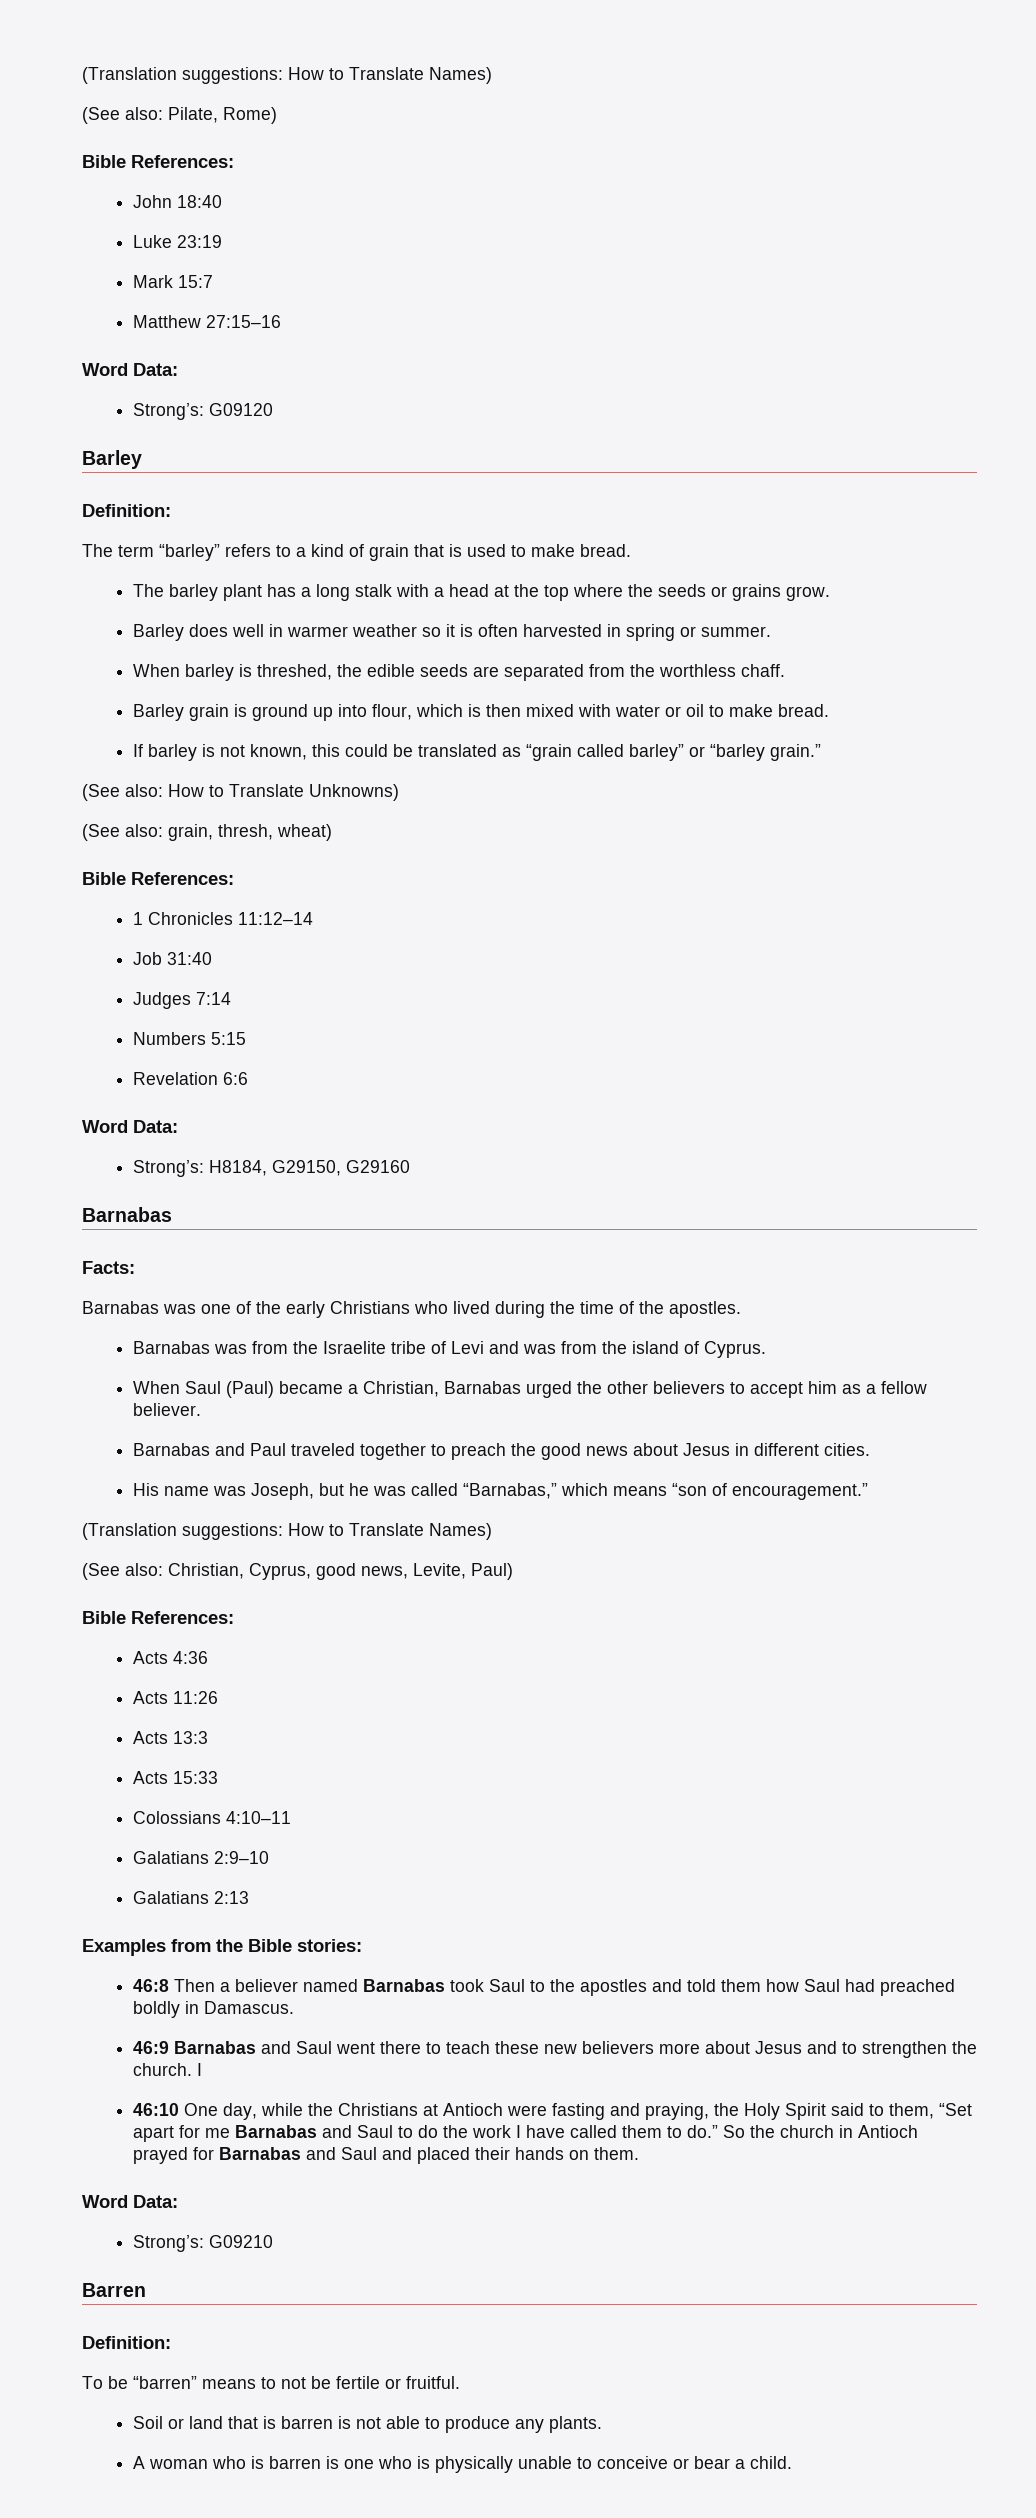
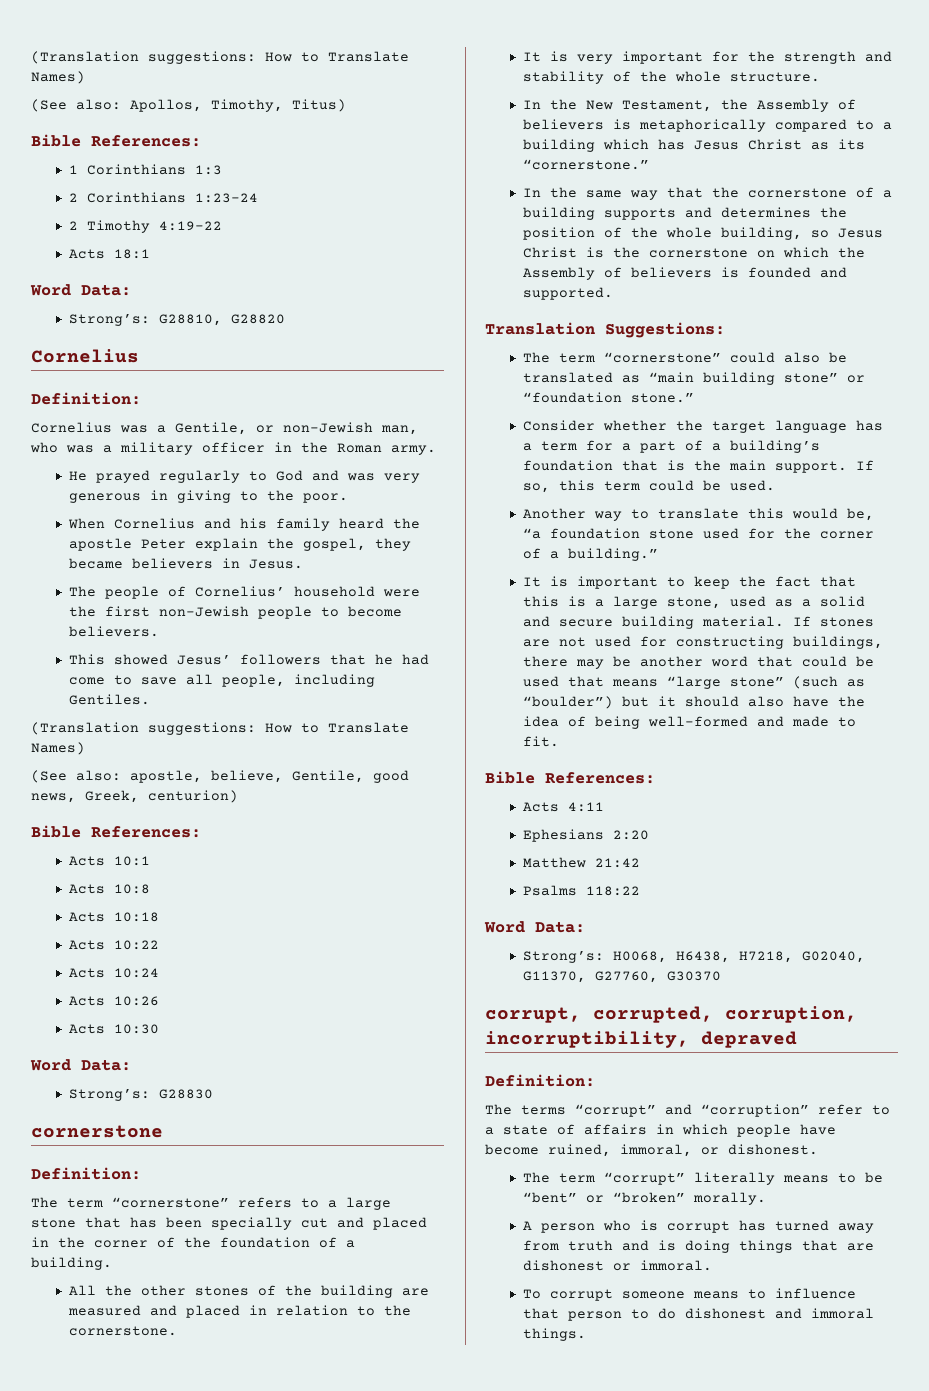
[82,67,492,84] [82,107,277,124] [82,155,234,168] [132,195,222,208] [132,235,222,248] [132,275,213,288] [132,315,281,328] [82,363,178,376] [132,403,273,420] [82,450,142,469] [82,504,171,517] [82,544,631,561] [132,584,830,601] [132,624,771,641] [132,664,785,681] [132,704,829,721] [132,744,821,761] [82,784,399,801] [82,824,332,841] [82,872,234,885] [132,912,313,925] [132,952,212,965] [132,992,231,1009] [132,1032,246,1045] [132,1072,248,1085] [82,1120,178,1133] [132,1160,410,1177] [82,1207,172,1222] [82,1261,135,1274] [82,1301,741,1318] [132,1341,766,1358] [132,1381,927,1398] [132,1403,201,1416] [132,1443,870,1460] [132,1483,868,1500] [82,1523,492,1540] [82,1563,513,1580] [82,1611,234,1624] [132,1651,208,1664] [132,1691,218,1704] [132,1731,208,1744] [132,1771,218,1784] [132,1811,291,1824] [132,1851,269,1864] [132,1891,249,1904] [82,1939,362,1956] [132,1979,955,1996] [132,2001,294,2018] [132,2041,977,2058] [132,2063,202,2076] [132,2103,972,2120] [132,2125,918,2142] [132,2147,639,2164] [82,2195,178,2208] [132,2235,273,2252] [82,2283,146,2297] [82,2336,171,2349] [82,2376,460,2389] [132,2416,602,2433] (Translation suggestions: How to Translate Names) // (See also: Pilate, Rome) // Bible References: // John 18:40 // Luke 23:19 // Mark 15:7 // Matthew 27:15–16 // Word Data: // Strong’s: G09120 // Barley // Definition: // The term “barley” refers to a kind of grain that is used to make bread. // The barley plant has a long stalk with a head at the top where the seeds or grains grow. // Barley does well in warmer weather so it is often harvested in spring or summer. // When barley is threshed, the edible seeds are separated from the worthless chaff. // Barley grain is ground up into flour, which is then mixed with water or oil to make bread. // If barley is not known, this could be translated as “grain called barley” or “barley grain.” // (See also: How to Translate Unknowns) // (See also: grain, thresh, wheat) // Bible References: // 1 Chronicles 11:12–14 // Job 31:40 // Judges 7:14 // Numbers 5:15 // Revelation 6:6 // Word Data: // Strong’s: H8184, G29150, G29160 // Barnabas // Facts: // Barnabas was one of the early Christians who lived during the time of the apostles. // Barnabas was from the Israelite tribe of Levi and was from the island of Cyprus. // When Saul (Paul) became a Christian, Barnabas urged the other believers to accept him as a fellow believer. // Barnabas and Paul traveled together to preach the good news about Jesus in different cities. // His name was Joseph, but he was called “Barnabas,” which means “son of encouragement.” // (Translation suggestions: How to Translate Names) // (See also: Christian, Cyprus, good news, Levite, Paul) // Bible References: // Acts 4:36 // Acts 11:26 // Acts 13:3 // Acts 15:33 // Colossians 4:10–11 // Galatians 2:9–10 // Galatians 2:13 // Examples from the Bible stories: // 46:8 Then a believer named Barnabas took Saul to the apostles and told them how Saul had preached boldly in Damascus. // 46:9 Barnabas and Saul went there to teach these new believers more about Jesus and to strengthen the church. I // 46:10 One day, while the Christians at Antioch were fasting and praying, the Holy Spirit said to them, “Set apart for me Barnabas and Saul to do the work I have called them to do.” So the church in Antioch prayed for Barnabas and Saul and placed their hands on them. // Word Data: // Strong’s: G09210 // Barren // Definition: // To be “barren” means to not be fertile or fruitful. // Soil or land that is barren is not able to produce any plants. -> [31,51,409,64] [31,71,85,84] [31,99,346,112] [31,134,201,147] [69,164,223,175] [69,192,259,203] [69,220,223,233] [69,249,151,259] [30,284,131,296] [69,314,286,326] [31,349,139,363] [31,392,141,405] [31,422,418,435] [30,442,436,455] [69,470,421,483] [69,490,349,503] [68,518,421,531] [69,538,412,551] [69,558,304,569] [69,586,421,599] [69,606,403,619] [69,626,160,637] [69,654,430,665] [69,674,376,687] [69,694,151,705] [31,722,409,735] [31,742,85,755] [31,770,409,783] [31,790,238,803] [31,825,201,838] [69,856,151,866] [69,884,151,894] [69,912,160,922] [69,940,160,950] [69,968,160,978] [69,996,160,1006] [69,1024,160,1034] [30,1059,131,1071] [69,1089,214,1101] [31,1125,163,1138] [31,1167,141,1180] [31,1197,391,1210] [31,1217,427,1230] [31,1237,355,1248] [31,1257,112,1270] [69,1285,430,1298] [68,1305,412,1318] [69,1326,178,1336] [523,51,893,64] [523,71,821,84] [523,99,857,112] [523,119,893,132] [523,139,866,152] [523,159,650,170] [523,187,893,200] [523,207,848,220] [523,227,884,240] [523,247,866,258] [523,267,848,280] [523,287,614,300] [485,322,725,338] [523,352,848,363] [523,372,866,385] [523,392,695,403] [523,420,884,433] [523,440,821,453] [523,460,875,473] [523,480,776,493] [523,508,875,521] [523,528,875,539] [523,548,659,561] [523,576,857,589] [523,596,866,609] [523,616,875,629] [523,636,884,649] [523,656,875,669] [523,676,866,689] [523,696,866,709] [523,716,857,729] [523,736,560,747] [485,771,655,784] [523,802,605,812] [523,829,650,842] [523,857,641,868] [523,885,641,896] [484,921,585,933] [523,951,866,963] [523,971,722,983] [485,1006,857,1023] [485,1031,797,1048] [485,1074,595,1087] [485,1104,890,1117] [485,1124,836,1137] [485,1144,818,1157] [523,1172,884,1185] [523,1192,767,1205] (Translation suggestions: How to Translate Names) // (See also: Apollos, Timothy, Titus) // Bible References: // 1 Corinthians 1:3 // 2 Corinthians 1:23–24 // 2 Timothy 4:19–22 // Acts 18:1 // Word Data: // Strong’s: G28810, G28820 // Cornelius // Definition: // Cornelius was a Gentile, or non-Jewish man, who was a military officer in the Roman army. // He prayed regularly to God and was very generous in giving to the poor. // When Cornelius and his family heard the apostle Peter explain the gospel, they became believers in Jesus. // The people of Cornelius’ household were the first non-Jewish people to become believers. // This showed Jesus’ followers that he had come to save all people, including Gentiles. // (Translation suggestions: How to Translate Names) // (See also: apostle, believe, Gentile, good news, Greek, centurion) // Bible References: // Acts 10:1 // Acts 10:8 // Acts 10:18 // Acts 10:22 // Acts 10:24 // Acts 10:26 // Acts 10:30 // Word Data: // Strong’s: G28830 // cornerstone // Definition: // The term “cornerstone” refers to a large stone that has been specially cut and placed in the corner of the foundation of a building. // All the other stones of the building are measured and placed in relation to the cornerstone. // It is very important for the strength and stability of the whole structure. // In the New Testament, the Assembly of believers is metaphorically compared to a building which has Jesus Christ as its “cornerstone.” // In the same way that the cornerstone of a building supports and determines the position of the whole building, so Jesus Christ is the cornerstone on which the Assembly of believers is founded and supported. // Translation Suggestions: // The term “cornerstone” could also be translated as “main building stone” or “foundation stone.” // Consider whether the target language has a term for a part of a building’s foundation that is the main support. If so, this term could be used. // Another way to translate this would be, “a foundation stone used for the corner of a building.” // It is important to keep the fact that this is a large stone, used as a solid and secure building material. If stones are not used for constructing buildings, there may be another word that could be used that means “large stone” (such as “boulder”) but it should also have the idea of being well-formed and made to fit. // Bible References: // Acts 4:11 // Ephesians 2:20 // Matthew 21:42 // Psalms 118:22 // Word Data: // Strong’s: H0068, H6438, H7218, G02040, G11370, G27760, G30370 // corrupt, corrupted, corruption, incorruptibility, depraved // Definition: // The terms “corrupt” and “corruption” refer to a state of affairs in which people have become ruined, immoral, or dishonest. // The term “corrupt” literally means to be “bent” or “broken” morally.
[148,2456,792,2473] woman who is barren is one who is physically unable to conceive or bear a child. -> [541,1220,875,1233] [523,1240,875,1253] [523,1260,713,1271] [523,1288,857,1301] [523,1308,875,1321] [523,1328,587,1341] person who is corrupt has turned away from truth and is doing things that are dishonest or immoral. // To corrupt someone means to influence that person to do dishonest and immoral things.

